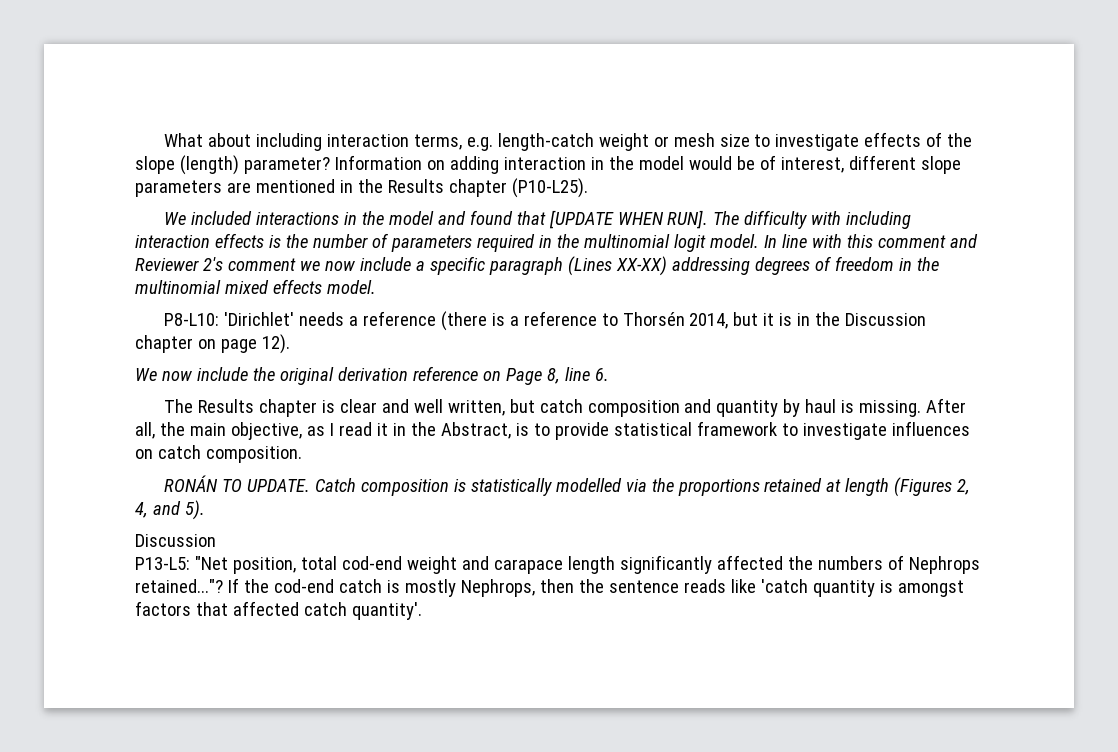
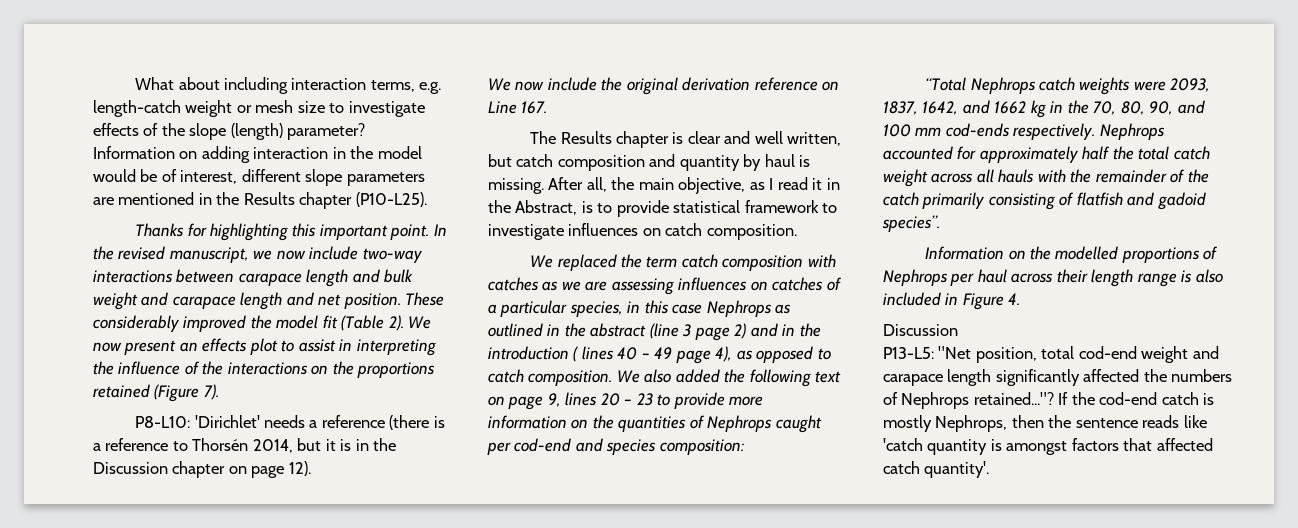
[163,210,912,229] [135,233,978,252] [135,256,939,276] [135,279,376,294] We included interactions in the model and found that [UPDATE WHEN RUN]. The difficulty with including interaction effects is the number of parameters required in the multinomial logit model. In line with this comment and Reviewer 2's comment we now include a specific paragraph (Lines XX-XX) addressing degrees of freedom in the multinomial mixed effects model. -> [135,223,447,241] [93,246,423,263] [93,269,414,287] [93,292,445,310] [93,315,432,332] [93,338,436,356] [93,361,436,378] [93,384,219,402] Thanks for highlighting this important point. In the revised manuscript, we now include two-way interactions between carapace length and bulk weight and carapace length and net position. These considerably improved the model fit (Table 2). We now present an effects plot to assist in interpreting the influence of the interactions on the proportions retained (Figure 7).
[505,367,609,385] Page 8, line 6. -> [488,101,548,114] Line 167.
[163,475,971,497] [135,500,205,520] RONÁN TO UPDATE. Catch composition is statistically modelled via the proportions retained at length (Figures 2, 4, and 5). -> [530,254,836,271] [488,277,841,295] [488,300,792,317] [488,323,821,341] [488,346,831,364] [488,369,842,387] [488,392,764,410] [488,415,822,433] [487,438,744,455] [925,77,1211,95] [883,100,1205,118] [883,123,1165,140] [883,146,1210,163] [883,169,1209,187] [883,192,1206,210] [882,215,940,232] [925,246,1218,263] [883,269,1223,287] [883,292,1021,310] We replaced the term catch composition with catches as we are assessing influences on catches of a particular species, in this case Nephrops as outlined in the abstract (line 3 page 2) and in the introduction ( lines 40 – 49 page 4), as opposed to catch composition. We also added the following text on page 9, lines 20 – 23 to provide more information on the quantities of Nephrops caught per cod-end and species composition: // “Total Nephrops catch weights were 2093, 1837, 1642, and 1662 kg in the 70, 80, 90, and 100 mm cod-ends respectively. Nephrops accounted for approximately half the total catch weight across all hauls with the remainder of the catch primarily consisting of flatfish and gadoid species”. // Information on the modelled proportions of Nephrops per haul across their length range is also included in Figure 4.

